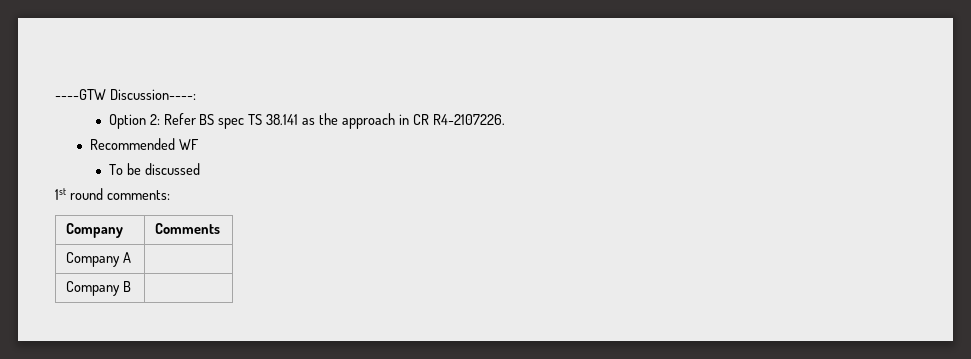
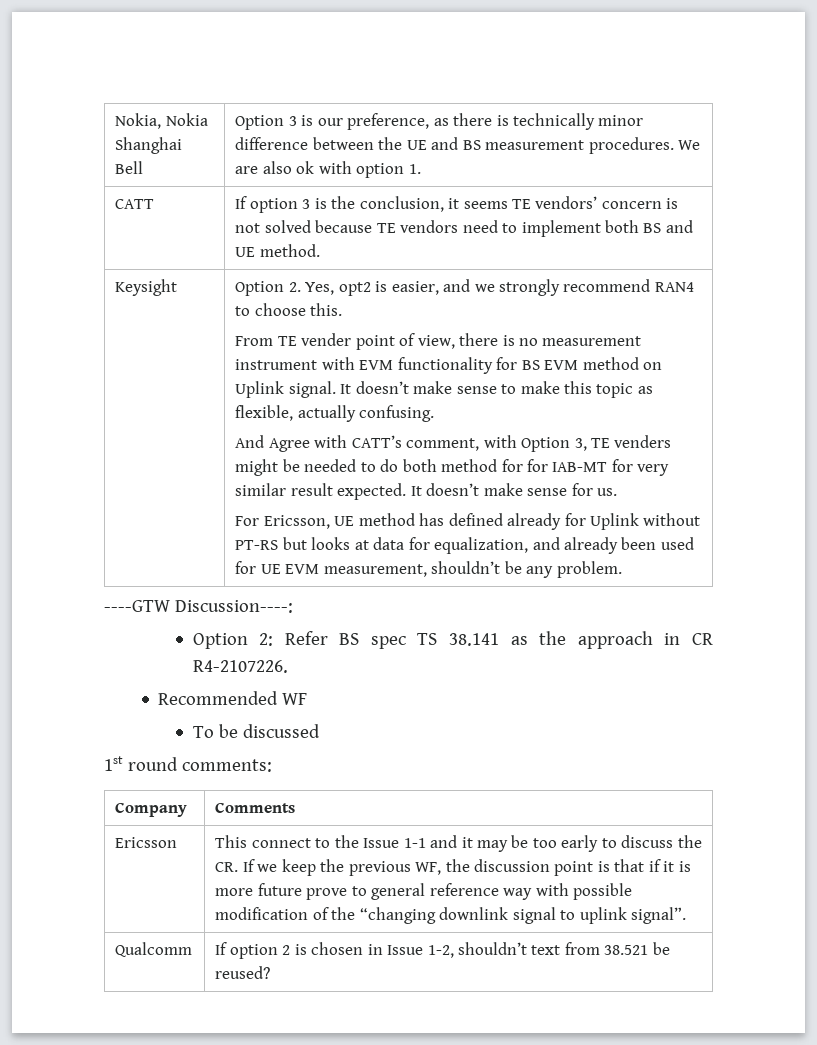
(55, 94) none -> [115,113,208,129] [115,137,183,154] [115,161,144,174] [235,113,644,130] [235,137,700,154] [235,161,421,178] [115,199,155,209] [235,196,679,213] [235,220,693,237] [235,244,320,257] [115,279,178,296] [235,279,694,296] [235,303,343,316] [235,333,642,350] [235,357,662,374] [235,381,653,398] [235,405,435,422] [235,435,672,452] [235,459,670,476] [235,483,617,500] [235,513,701,530] [235,537,694,554] [235,561,622,578] Nokia, Nokia Shanghai Bell | Option 3 is our preference, as there is technically minor difference between the UE and BS measurement procedures. We are also ok with option 1. // CATT | If option 3 is the conclusion, it seems TE vendors’ concern is not solved because TE vendors need to implement both BS and UE method. // Keysight | Option 2. Yes, opt2 is easier, and we strongly recommend RAN4 to choose this. // From TE vender point of view, there is no measurement instrument with EVM functionality for BS EVM method on Uplink signal. It doesn’t make sense to make this topic as flexible, actually confusing. // And Agree with CATT’s comment, with Option 3, TE venders might be needed to do both method for for IAB-MT for very similar result expected. It doesn’t make sense for us. // For Ericsson, UE method has defined already for Uplink without PT-RS but looks at data for equalization, and already been used for UE EVM measurement, shouldn’t be any problem. //
[66,252,132,267] [66,281,132,296] Company A | // Company B | -> [115,837,178,848] [215,835,702,852] [215,859,691,876] [215,883,632,900] [215,907,686,924] [115,942,193,957] [215,942,670,959] [215,966,271,979] Ericsson | This connect to the Issue 1-1 and it may be too early to discuss the CR. If we keep the previous WF, the discussion point is that if it is more future prove to general reference way with possible modification of the “changing downlink signal to uplink signal”. // Qualcomm | If option 2 is chosen in Issue 1-2, shouldn’t text from 38.521 be reused?

